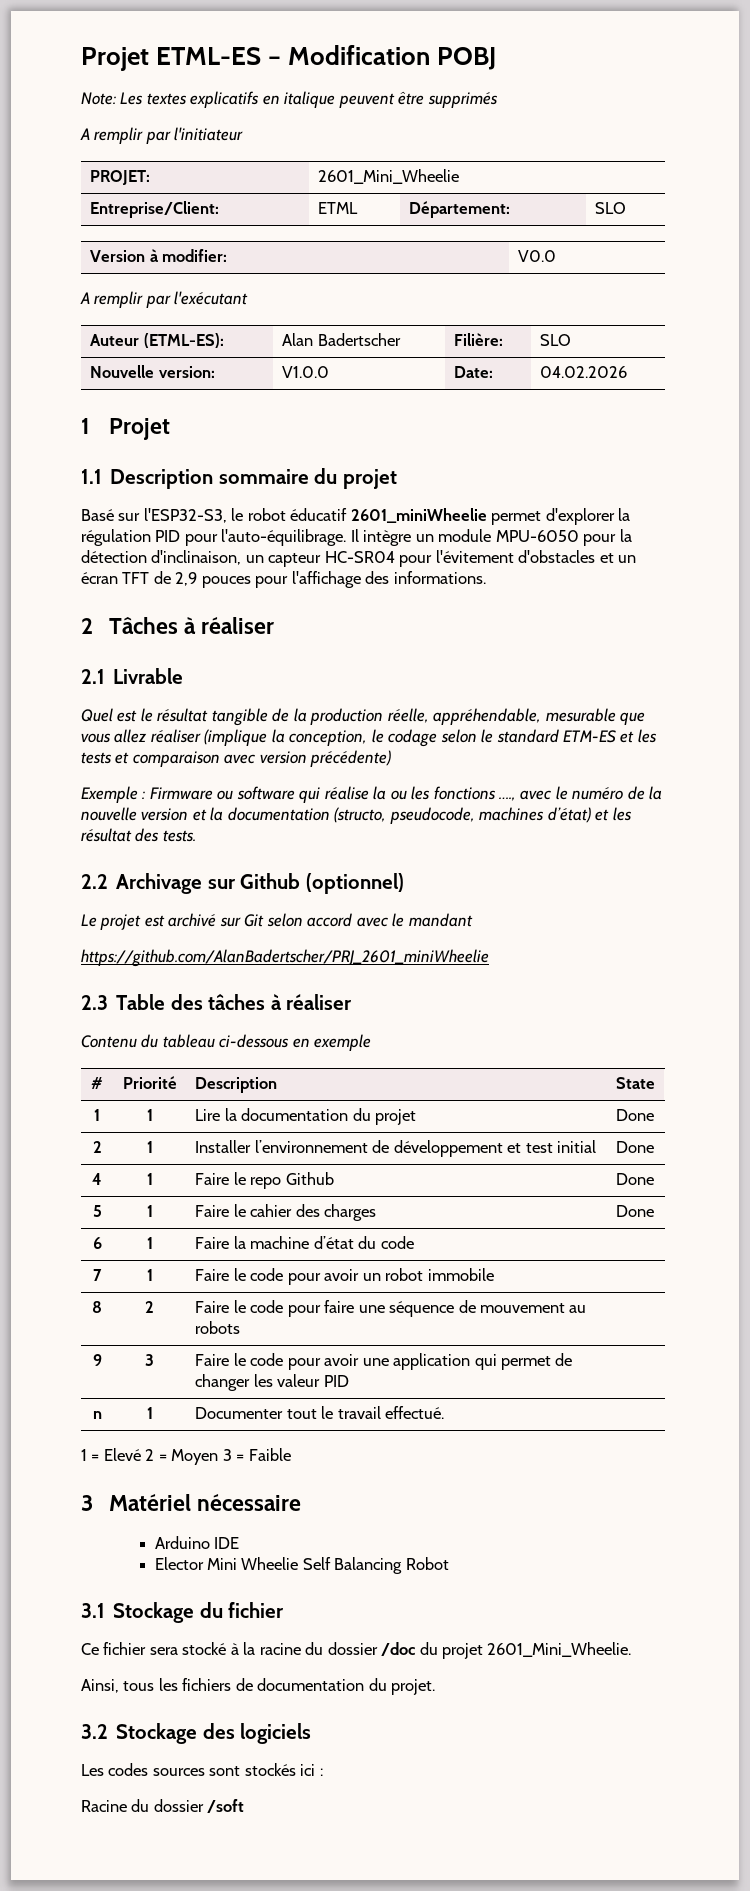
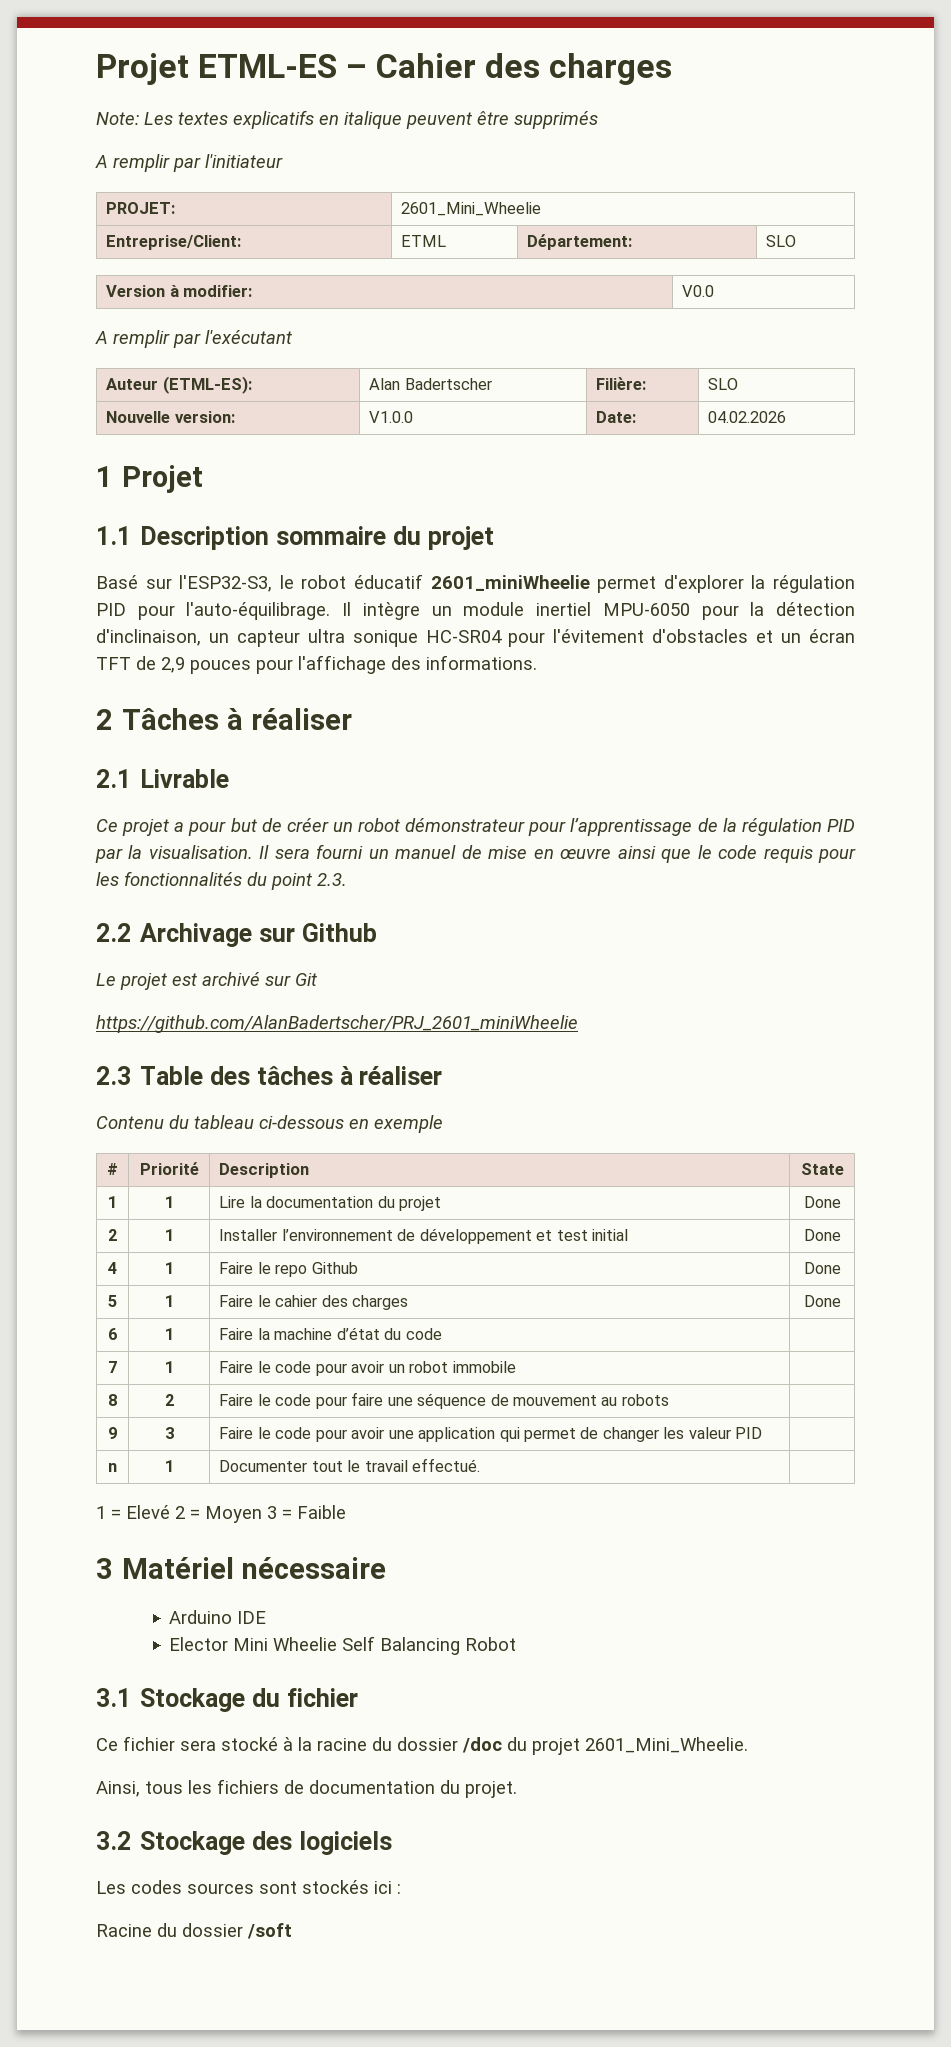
[288,45,497,70] Modification POBJ -> [376,53,673,85] Cahier des charges
(492, 535) none -> [536,602,592,616] inertiel
(322, 560) none -> [307,629,418,647] ultra sonique
[81,708,646,726] [81,729,657,747] [81,750,392,767] [81,786,663,803] [81,807,632,824] [81,828,196,842] Quel est le résultat tangible de la production réelle, appréhendable, mesurable que vous allez réaliser (implique la conception, le codage selon le standard ETM-ES et les tests et comparaison avec version précédente) // Exemple : Firmware ou software qui réalise la ou les fonctions …., avec le numéro de la nouvelle version et la documentation (structo, pseudocode, machines d’état) et les résultat des tests. -> [96,818,855,836] [95,844,857,863] [96,871,347,890] Ce projet a pour but de créer un robot démonstrateur pour l’apprentissage de la régulation PID par la visualisation. Il sera fourni un manuel de mise en œuvre ainsi que le code requis pour les fonctionnalités du point 2.3.
[305,873,404,894] (optionnel) -> (377, 932) none
[266,913,473,927] selon accord avec le mandant -> (317, 979) none

